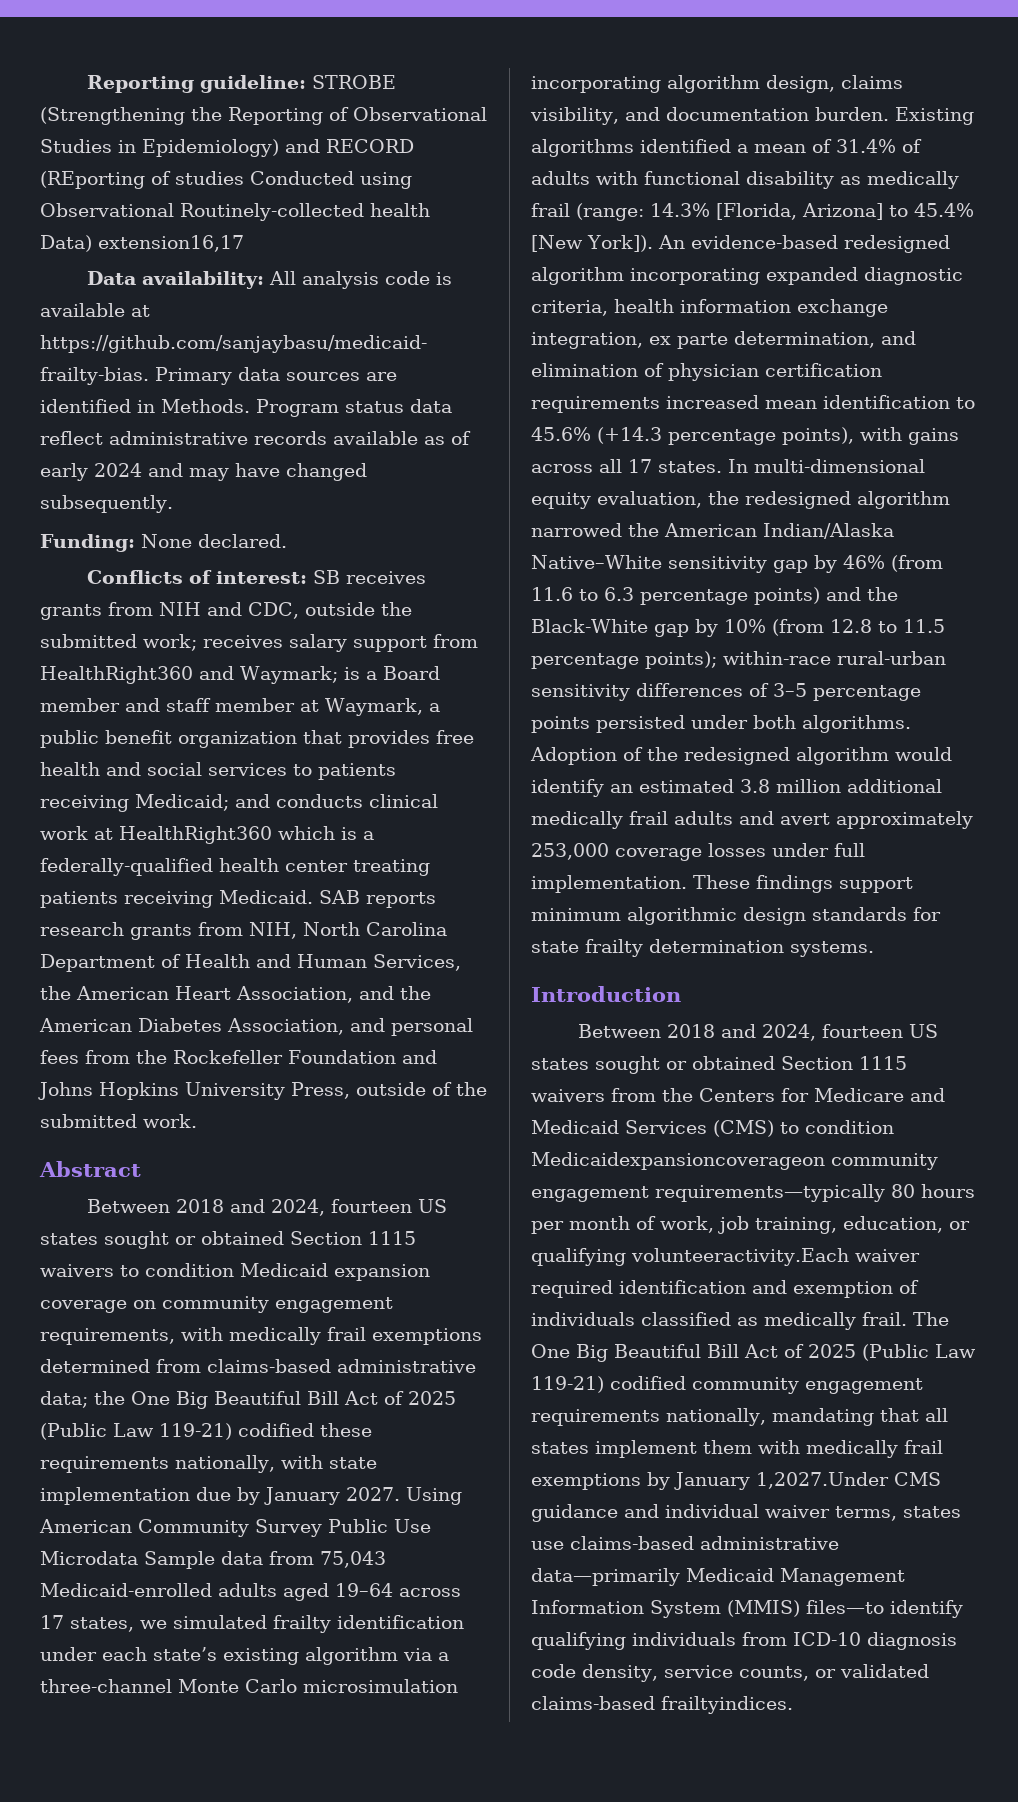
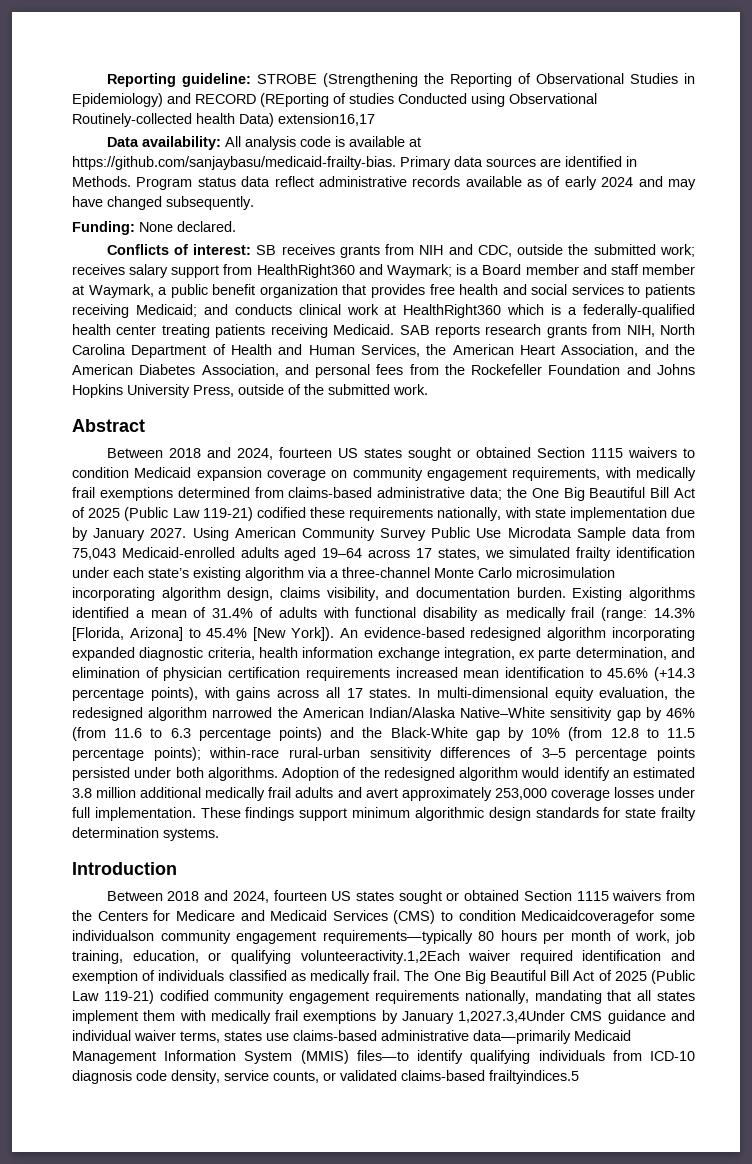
[531,1152,825,1170] Medicaidexpansioncoverageon -> [521,910,695,924] [72,930,154,941] Medicaidcoveragefor some individualson
[631,1248,849,1266] volunteeractivity.Each -> [300,950,460,964] volunteeractivity.1,2Each
[756,1472,889,1489] 1,2027.Under -> [458,1010,566,1023] 1,2027.3,4Under
[661,1696,793,1714] frailtyindices. -> [489,1070,579,1084] frailtyindices.5

